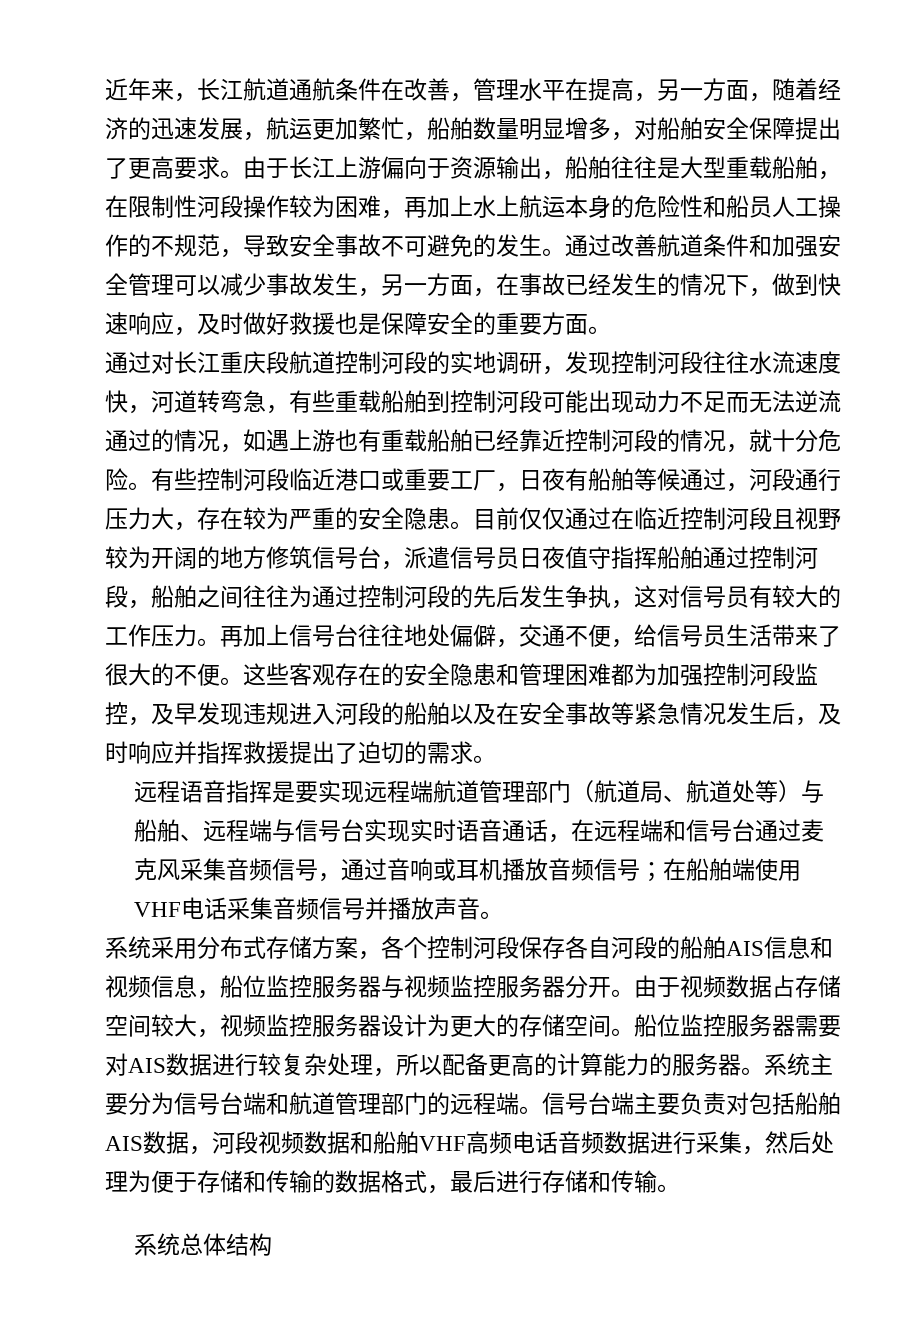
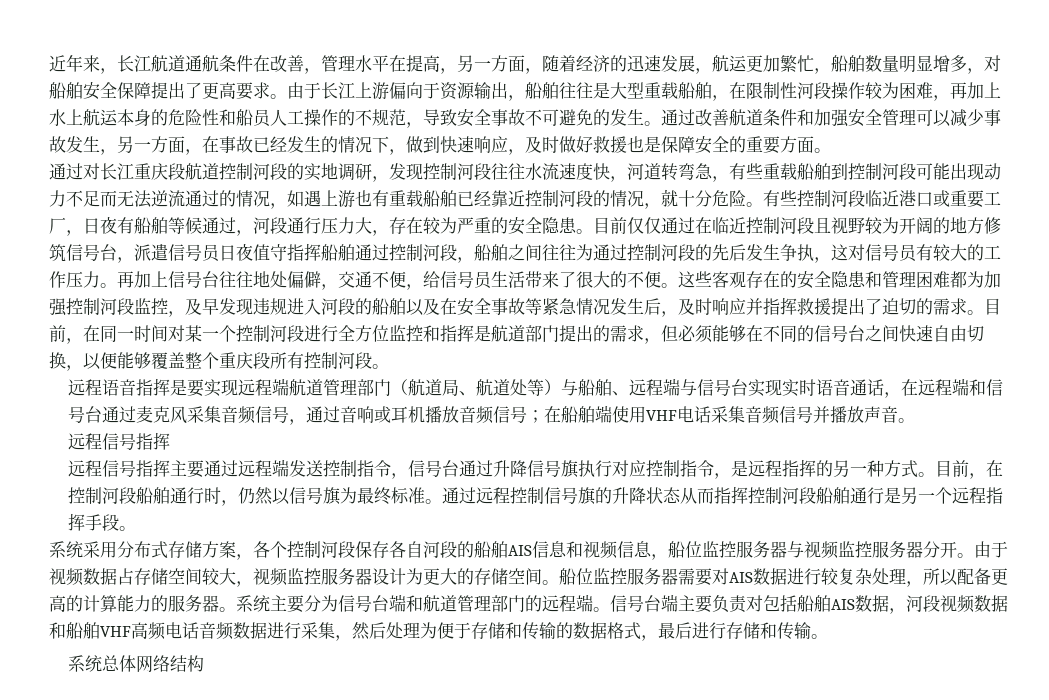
(497, 759) none -> [983,298,1001,315] [48,324,984,344] [48,352,389,371] 目前，在同一时间对某一个控制河段进行全方位监控和指挥是航道部门提出的需求，但必须能够在不同的信号台之间快速自由切换，以便能够覆盖整个重庆段所有控制河段。
(504, 915) none -> [68,432,171,450] [68,459,1004,479] [68,486,1004,506] [68,513,137,531] // 远程信号指挥 // 远程信号指挥主要通过远程端发送控制指令，信号台通过升降信号旗执行对应控制指令，是远程指挥的另一种方式。目前，在控制河段船舶通行时，仍然以信号旗为最终标准。通过远程控制信号旗的升降状态从而指挥控制河段船舶通行是另一个远程指挥手段。
(227, 1244) none -> [136,655,171,673] 网络

